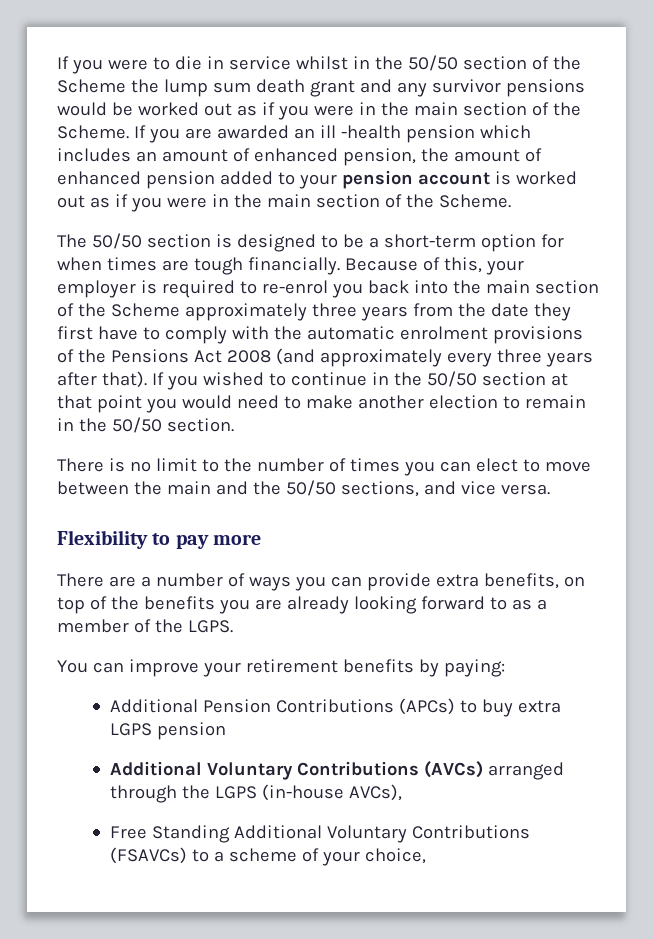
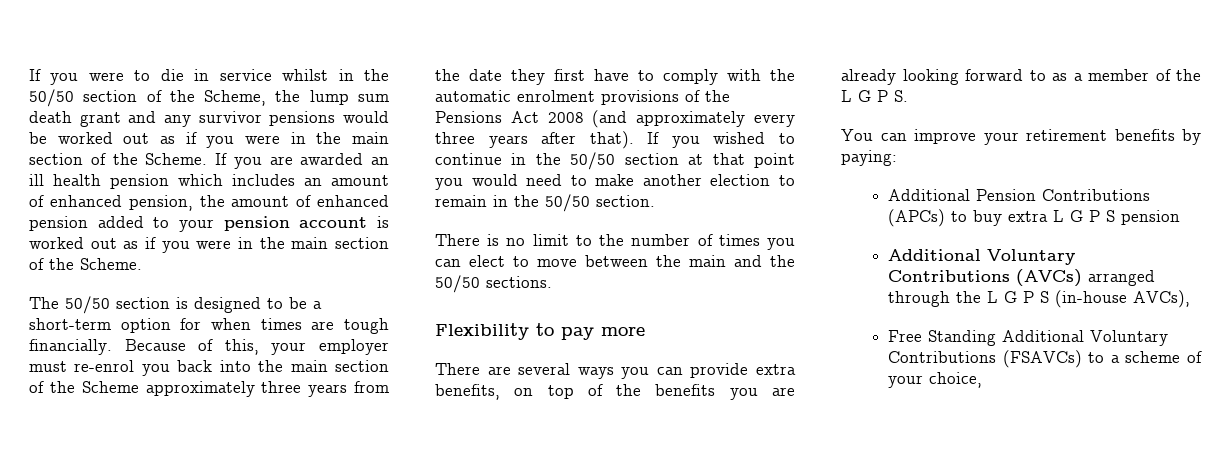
[57,79,126,93] Scheme -> [204,90,267,106] Scheme,
[340,125,401,139] -health -> [53,174,101,186] health
[140,280,257,298] is required to -> [29,361,67,372] must
[340,481,550,497] sections, and vice versa. -> [486,276,552,288] sections.
[140,573,245,587] a number of -> [518,363,571,375] several
[187,620,233,633] LGPS. -> [841,90,908,102] L G P S.
[109,723,152,736] LGPS -> [1053,210,1116,222] L G P S
[214,786,257,799] LGPS -> [987,291,1050,303] L G P S

